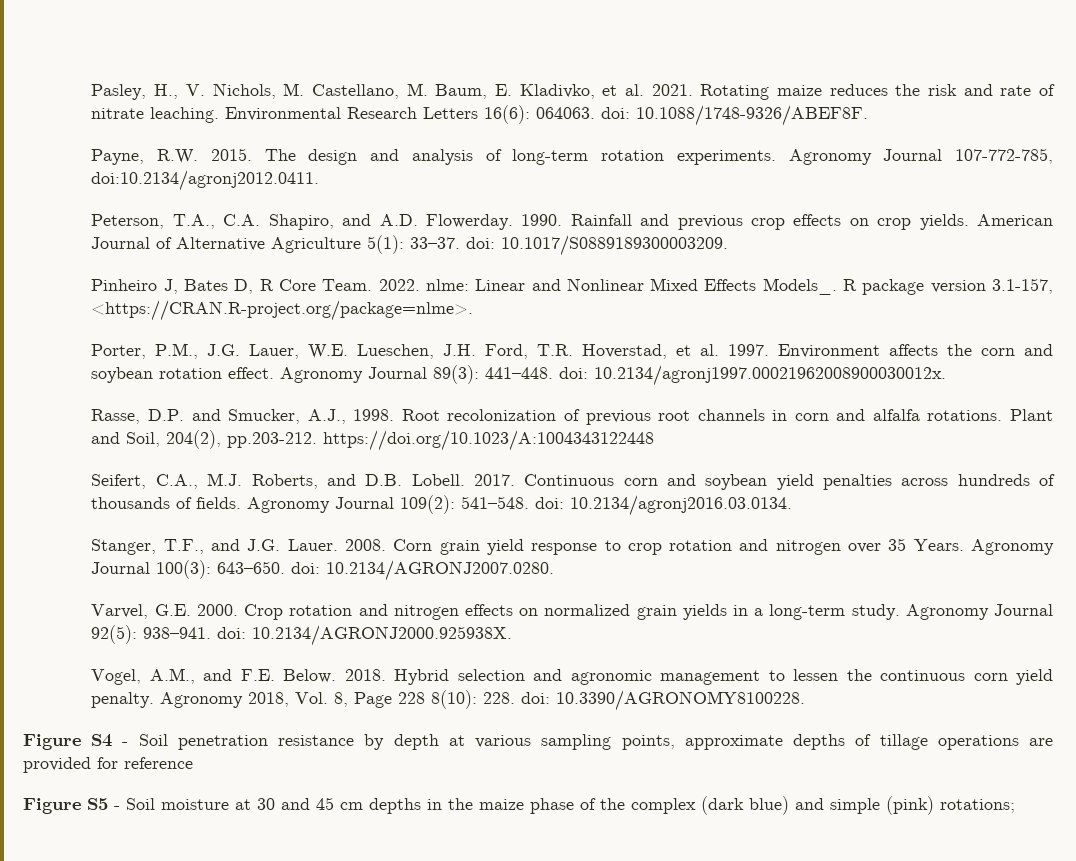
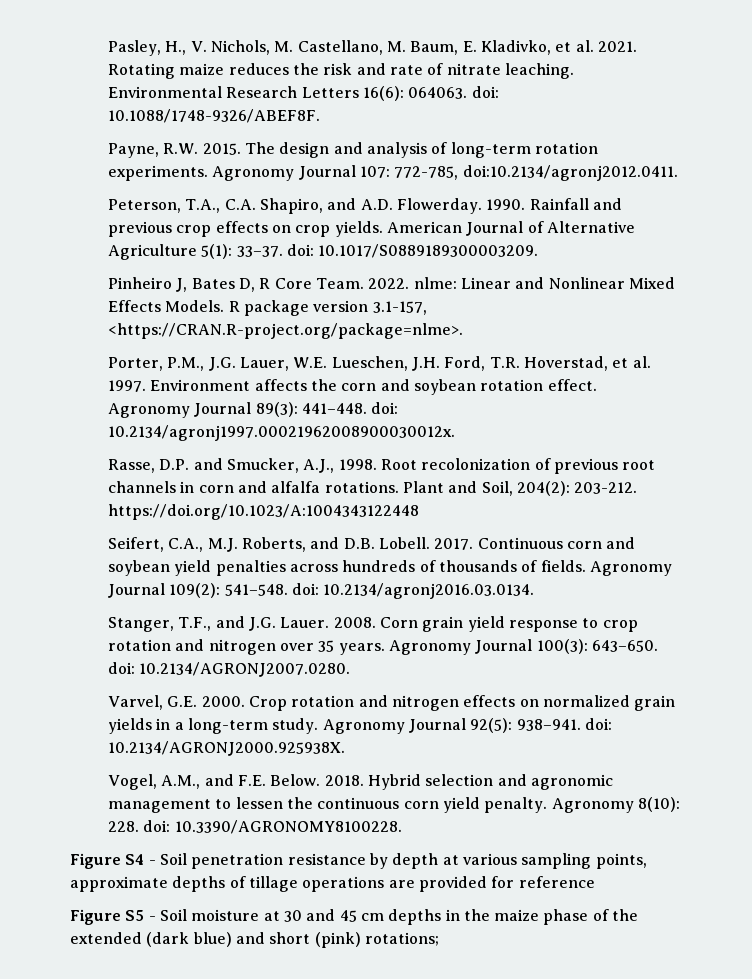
[954,148,1053,164] 107-772-785, -> [359,166,459,180] 107: 772-785,
[762,278,837,295] Models_. -> [165,300,225,312] Models.
[166,430,318,449] 204(2), pp.203-212. -> [516,481,638,496] 204(2): 203-212.
[913,539,964,551] Years. -> [338,643,385,655] years.
[248,692,426,708] 2018, Vol. 8, Page 228 -> (634, 805) none
[631,798,696,814] complex -> [70,932,142,944] extended
[830,798,880,814] simple -> [269,932,311,944] short

